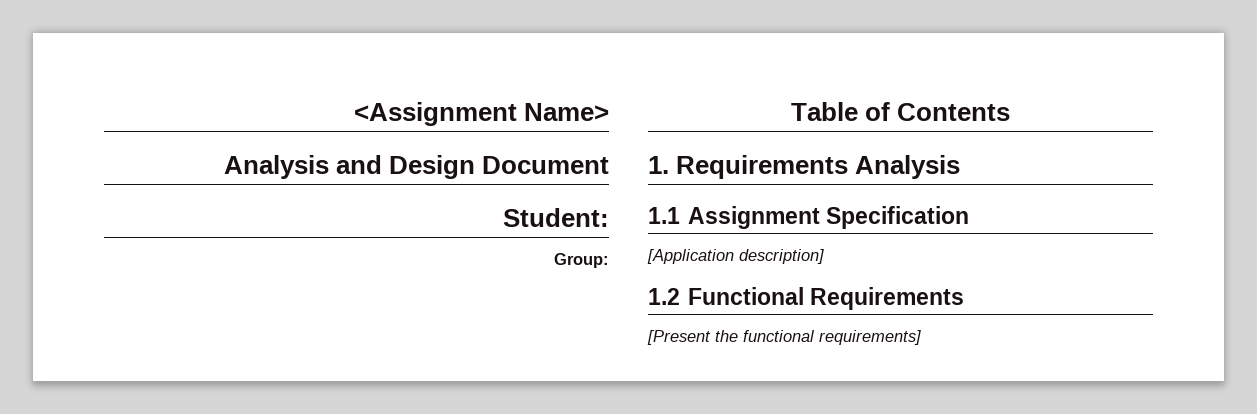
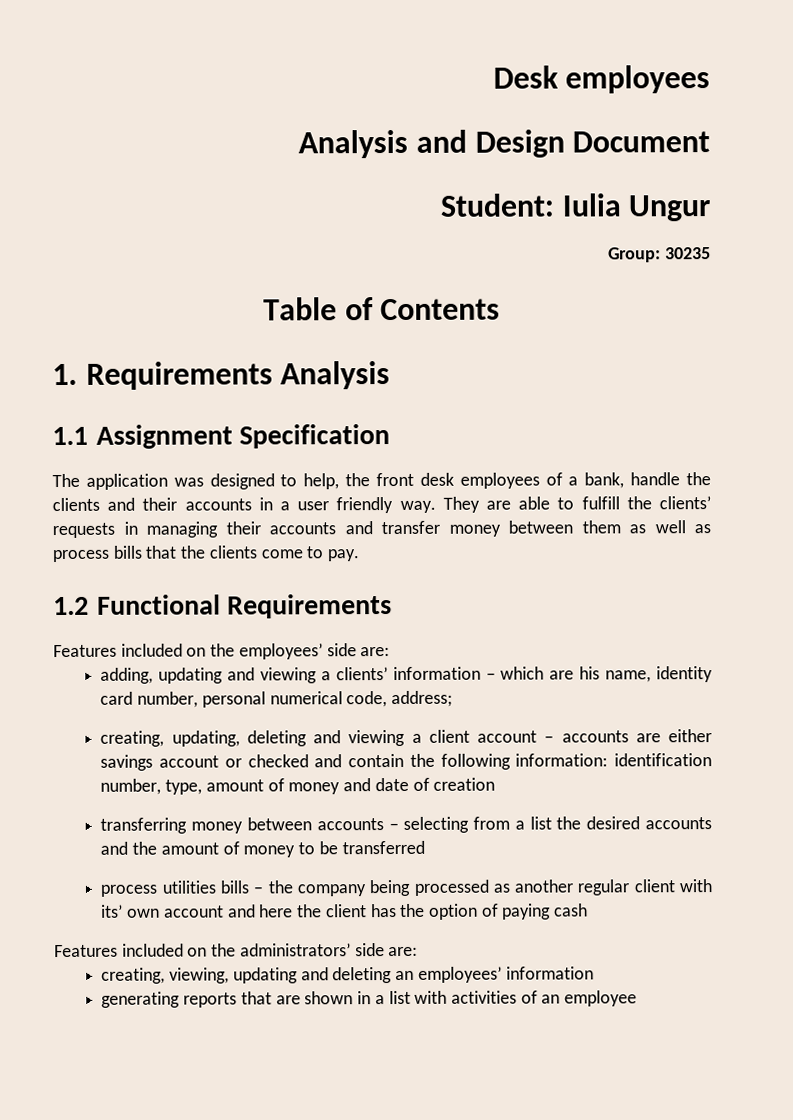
[353,102,609,126] <Assignment Name> -> [492,65,710,94] Desk employees
(609, 217) none -> [561,193,710,222] Iulia Ungur
(609, 260) none -> [665,247,711,260] 30235
[647,249,824,264] [648,287,965,310] [647,330,921,345] [Application description] // 1.2 Functional Requirements // [Present the functional requirements] -> [52,472,711,490] [52,496,711,514] [52,520,711,539] [52,545,361,563] [53,594,393,619] [53,643,391,660] [100,666,714,684] [100,690,454,708] [100,729,712,747] [100,753,713,771] [100,777,496,795] [100,816,712,834] [100,840,425,858] [100,879,712,897] [101,903,589,920] [54,943,419,958] [101,966,594,984] [101,990,638,1008] The application was designed to help, the front desk employees of a bank, handle the clients and their accounts in a user friendly way. They are able to fulfill the clients’ requests in managing their accounts and transfer money between them as well as process bills that the clients come to pay. // 1.2 Functional Requirements // Features included on the employees’ side are: // adding, updating and viewing a clients’ information – which are his name, identity card number, personal numerical code, address; // creating, updating, deleting and viewing a client account – accounts are either savings account or checked and contain the following information: identification number, type, amount of money and date of creation // transferring money between accounts – selecting from a list the desired accounts and the amount of money to be transferred // process utilities bills – the company being processed as another regular client with its’ own account and here the client has the option of paying cash // Features included on the administrators’ side are: // creating, viewing, updating and deleting an employees’ information // generating reports that are shown in a list with activities of an employee

